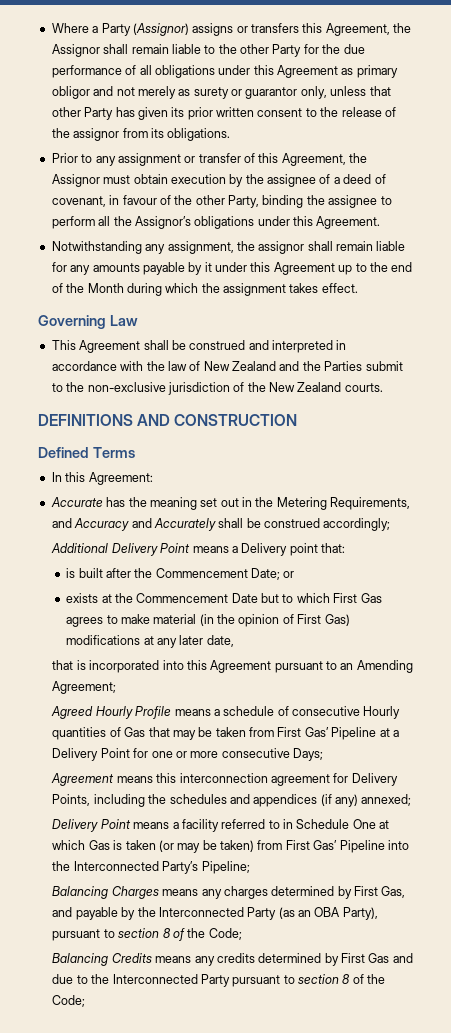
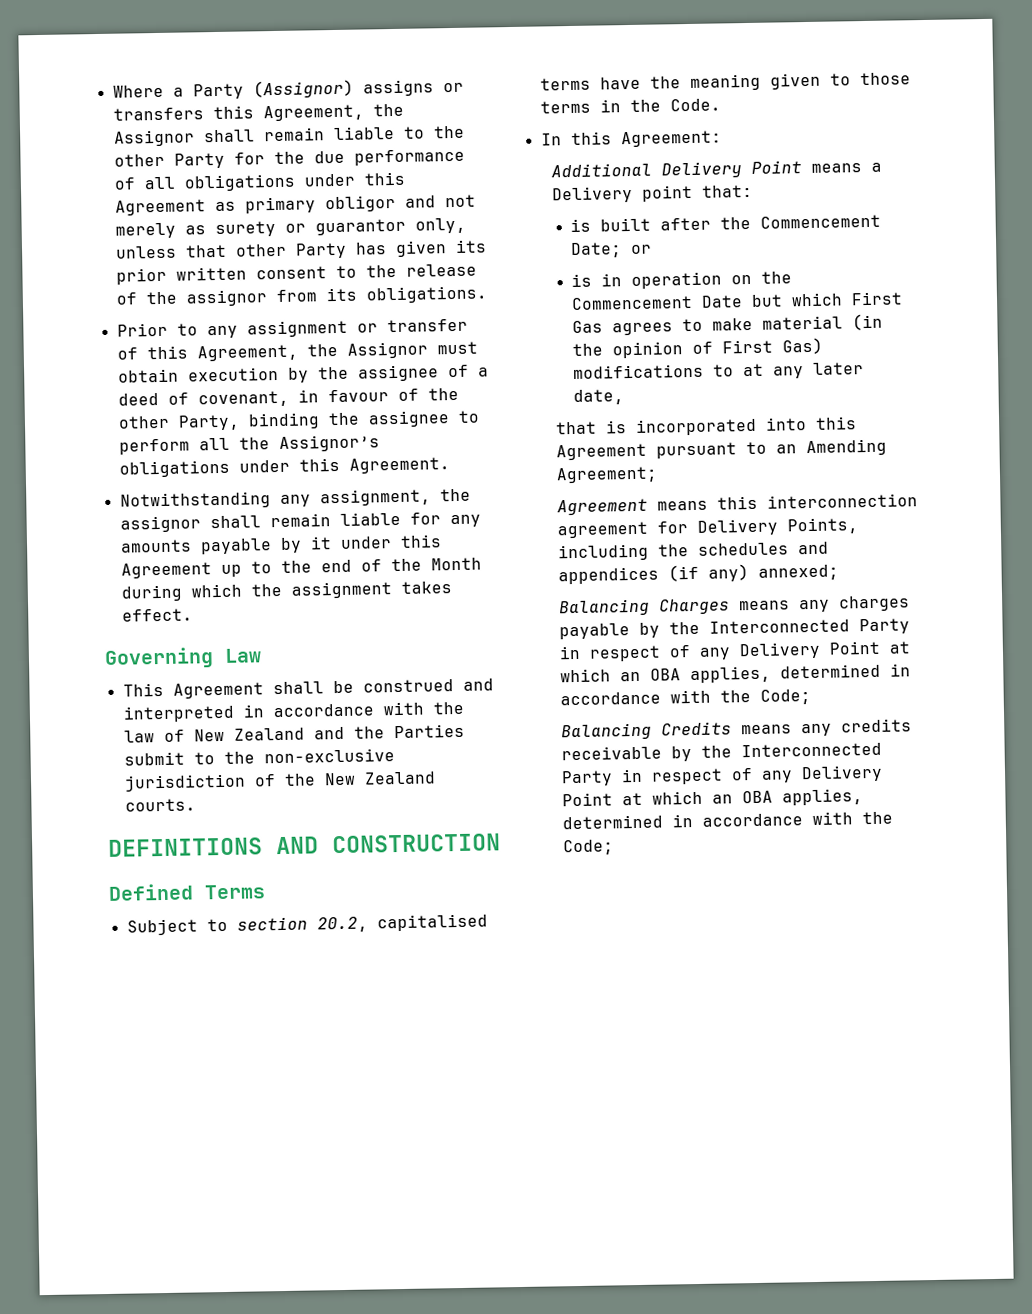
[51,472,153,485] [50,497,411,510] [51,518,391,531] In this Agreement: // Accurate has the meaning set out in the Metering Requirements, and Accuracy and Accurately shall be construed accordingly; -> [126,913,488,936] [539,72,911,91] [539,98,721,114] [540,130,722,148] Subject to section 20.2, capitalised terms have the meaning given to those terms in the Code. // In this Agreement:
[66,593,112,603] exists at -> [571,271,753,289] is in operation on
[282,594,294,603] to -> (784, 300) none
(141, 640) none -> [713,364,735,377] to
[51,706,401,719] [52,727,399,740] [52,748,324,761] // Agreed Hourly Profile means a schedule of consecutive Hourly quantities of Gas that may be taken from First Gas’ Pipeline at a Delivery Point for one or more consecutive Days; -> (659, 475) none
[52,819,390,832] [52,840,409,853] [52,861,250,874] // Delivery Point means a facility referred to in Schedule One at which Gas is taken (or may be taken) from First Gas’ Pipeline into the Interconnected Party’s Pipeline; -> (840, 572) none
[271,886,406,899] [52,907,73,917] determined by First Gas, and -> (911, 603) none
[278,907,378,920] [52,928,185,941] (as an OBA Party), pursuant to section 8 of -> [559,640,911,662] [560,663,912,684] [560,689,712,706] in respect of any Delivery Point at which an OBA applies, determined in accordance with
[258,953,413,966] [52,974,364,987] determined by First Gas and due to the Interconnected Party pursuant to section 8 of -> [561,742,883,762] [561,764,884,787] [562,788,864,807] [562,811,854,830] receivable by the Interconnected Party in respect of any Delivery Point at which an OBA applies, determined in accordance with

